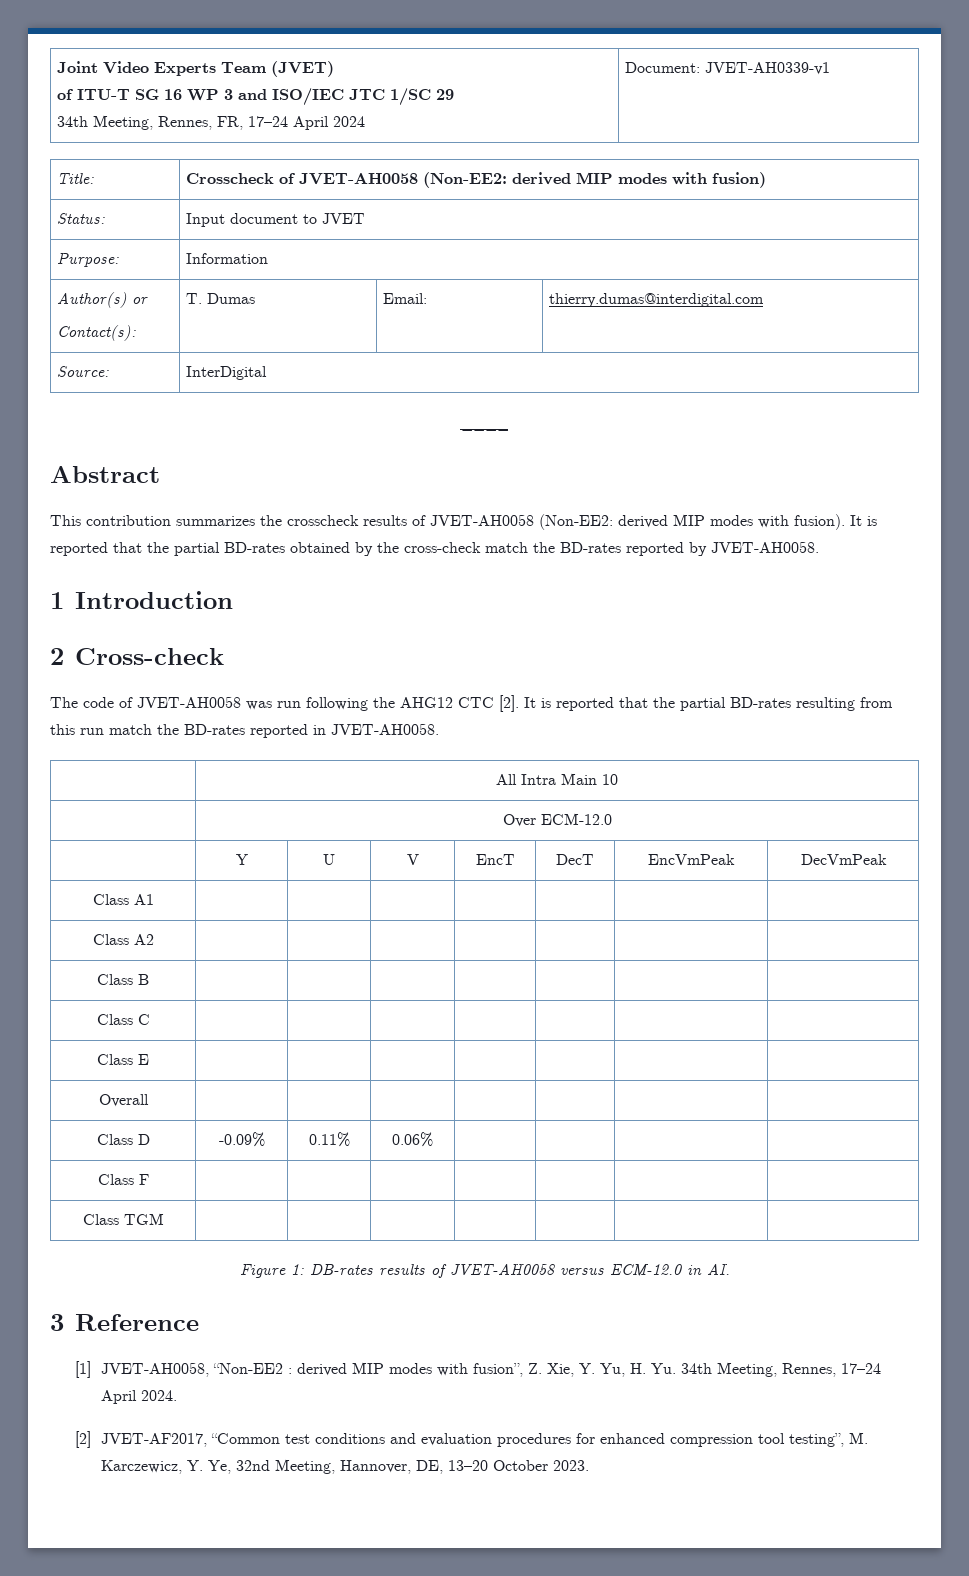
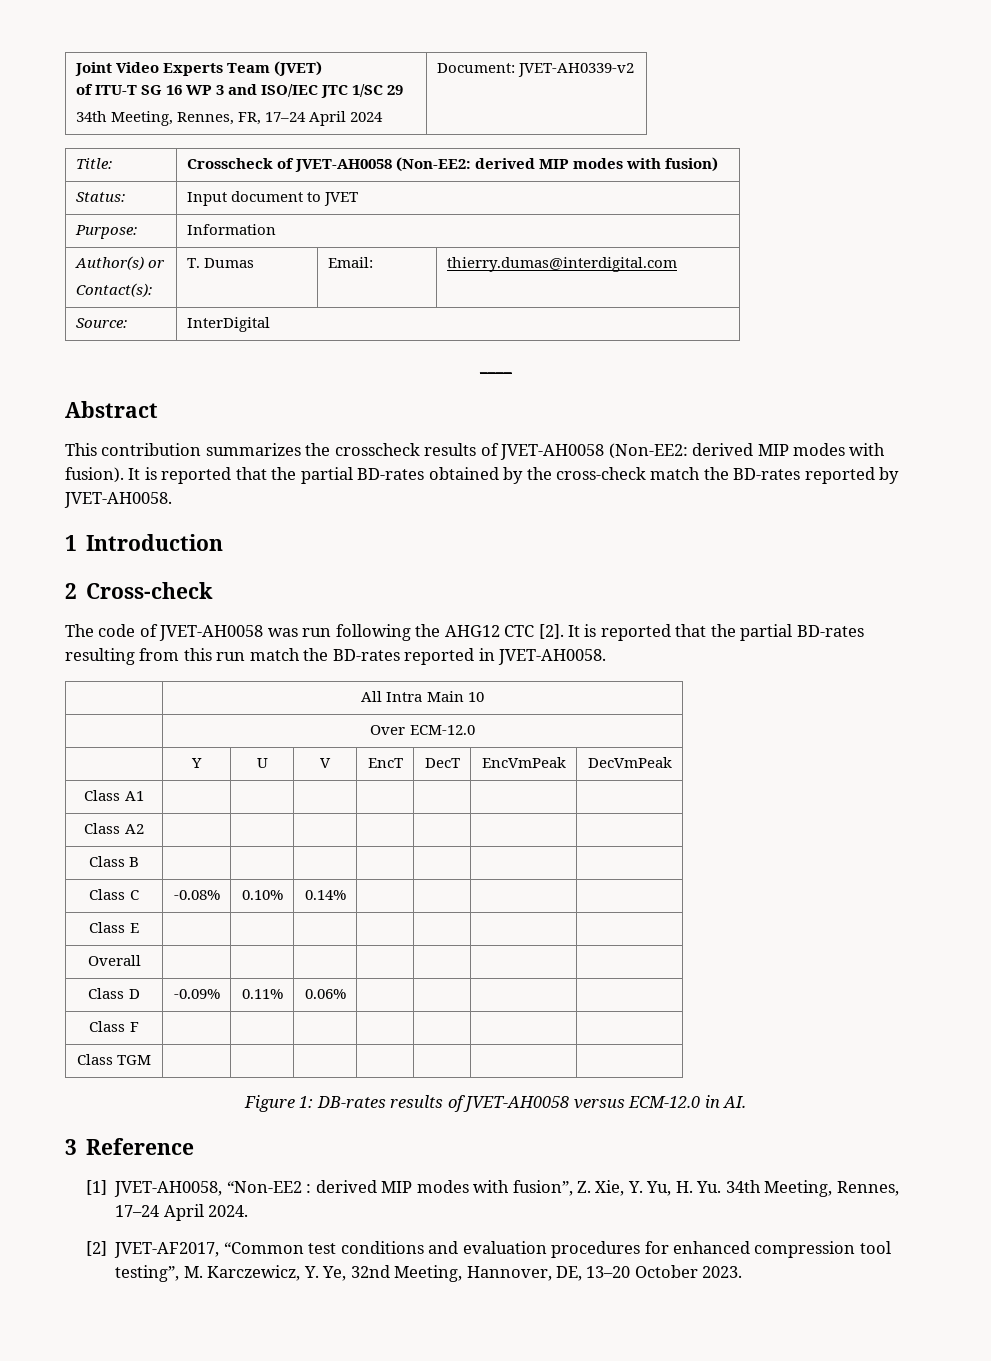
[704,62,830,75] JVET-AH0339-v1 -> [517,63,634,77] JVET-AH0339-v2
(150, 1019) | | -> [173,890,220,900] [241,890,283,900] [304,890,346,900] -0.08% | 0.10% | 0.14%

